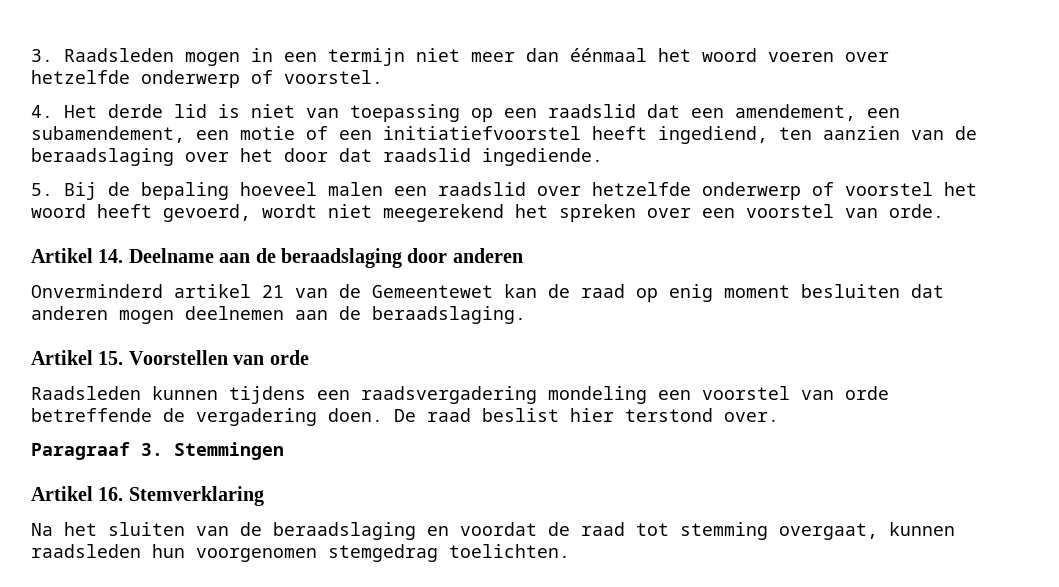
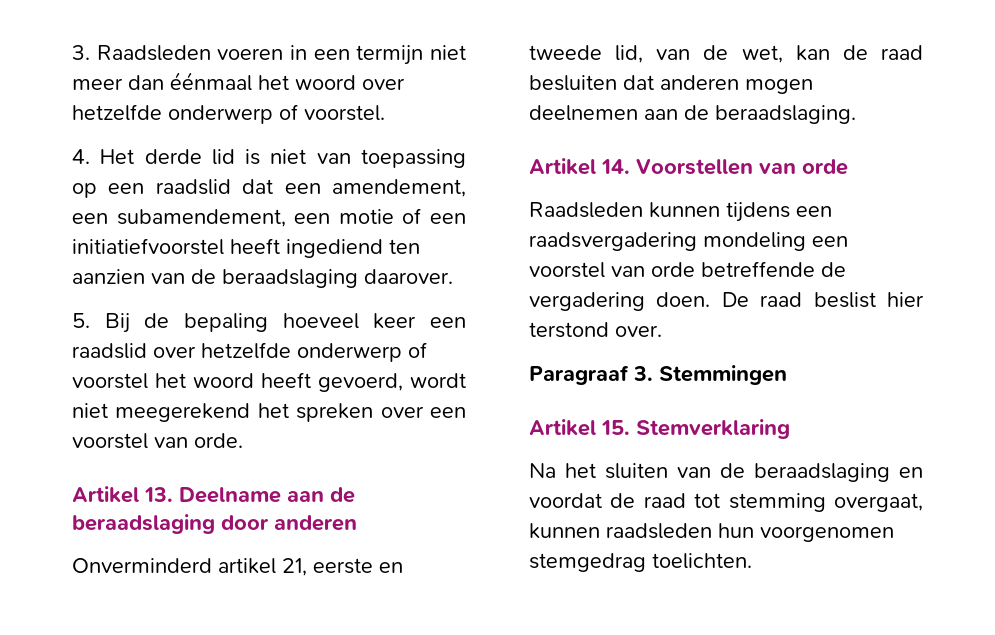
[185,52,240,66] mogen -> [217,48,284,60] voeren
[768,52,834,62] voeren -> (356, 82) none
[658,126,768,144] ingediend, -> [286,239,383,258] ingediend
[185,148,603,166] over het door dat raadslid ingediende. -> [364,269,453,284] daarover.
[328,182,383,196] malen -> [373,313,417,329] keer
[98,249,124,263] 14. -> [144,487,173,502] 13.
[262,284,493,298] 21 van de Gemeentewet -> [282,558,403,576] [529,45,783,63] 21, eerste en tweede lid, van de wet,
[636,284,790,302] op enig moment -> (923, 52) none
[98,351,124,365] 15. -> [601,159,630,174] 14.
[98,487,124,501] 16. -> [601,420,630,435] 15.

